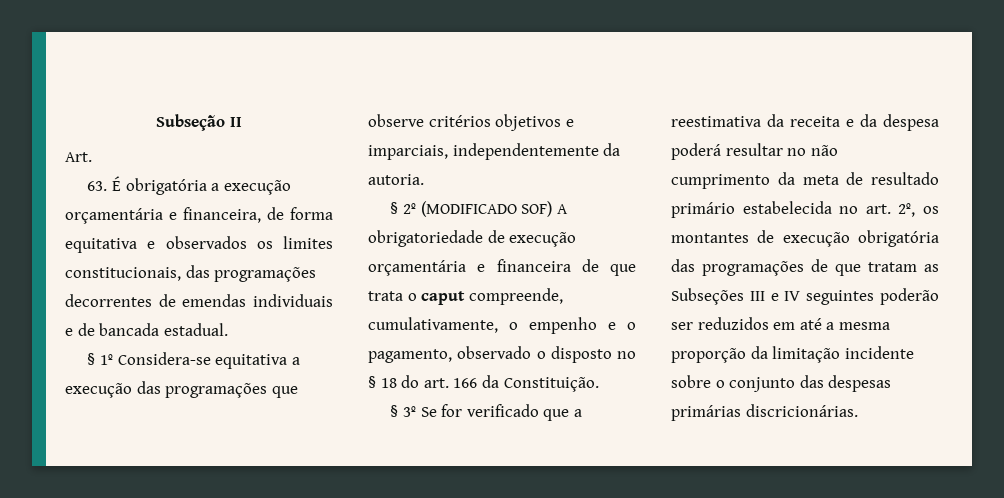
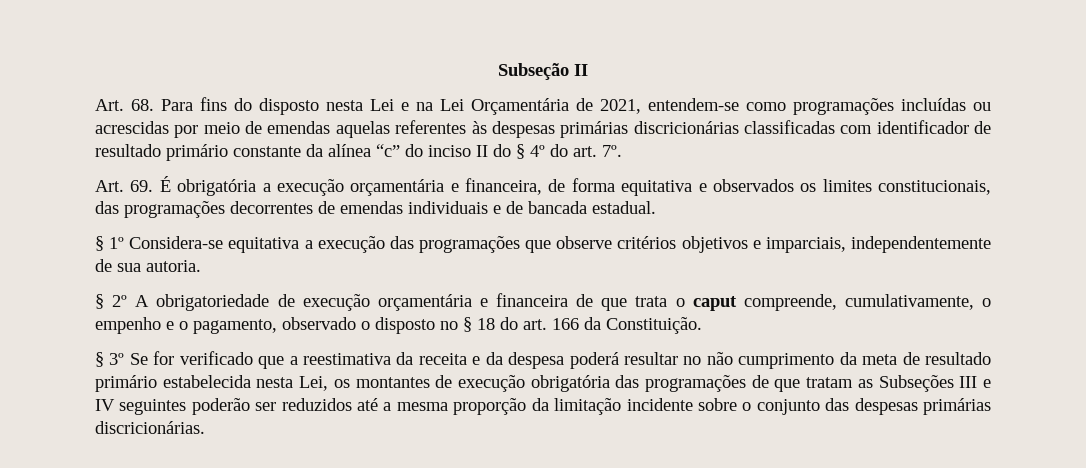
[87,181,108,191] // 63. -> [131,97,991,115] [95,120,992,138] [95,144,622,161] [95,180,154,192] 68. Para fins do disposto nesta Lei e na Lei Orçamentária de 2021, entendem-se como programações incluídas ou acrescidas por meio de emendas aquelas referentes às despesas primárias discricionárias classificadas com identificador de resultado primário constante da alínea “c” do inciso II do § 4º do art. 7º. // Art. 69.
[603,143,621,156] da -> [95,259,141,272] de sua
[420,201,553,217] (MODIFICADO SOF) -> (128, 301) none
[839,203,916,217] no art. 2º, -> [256,376,329,391] nesta Lei,
[773,322,796,330] em -> (352, 404) none

